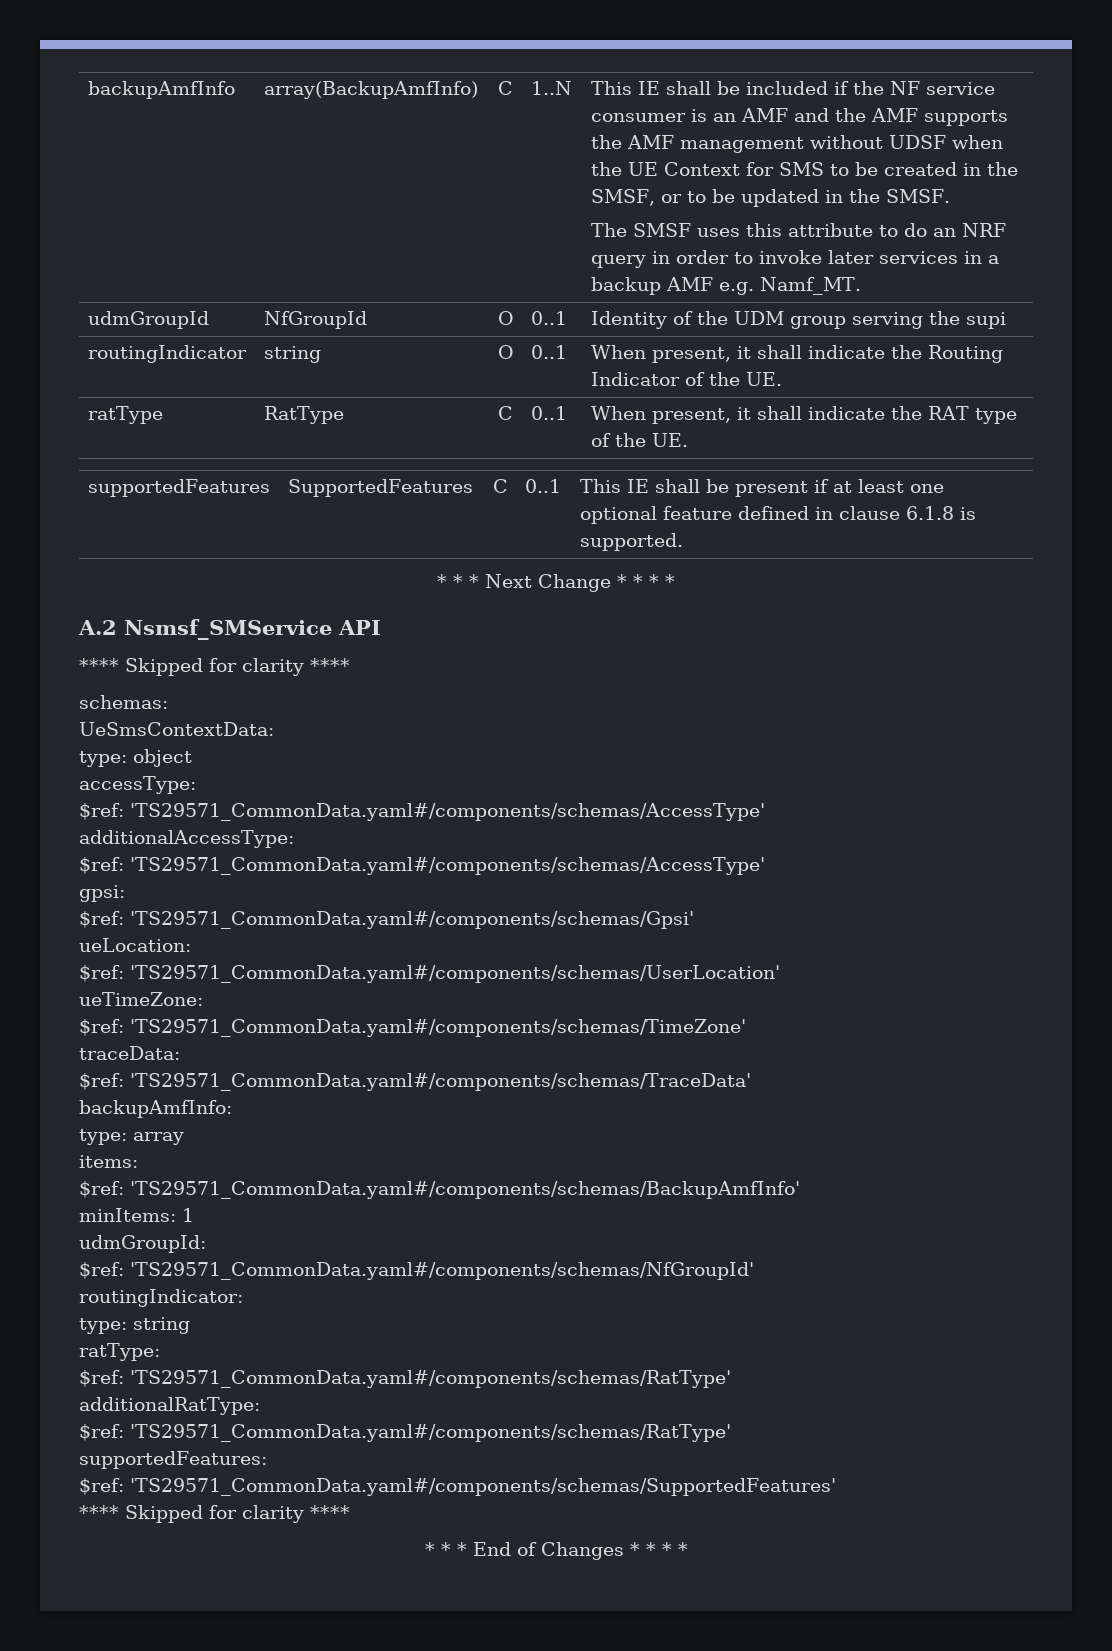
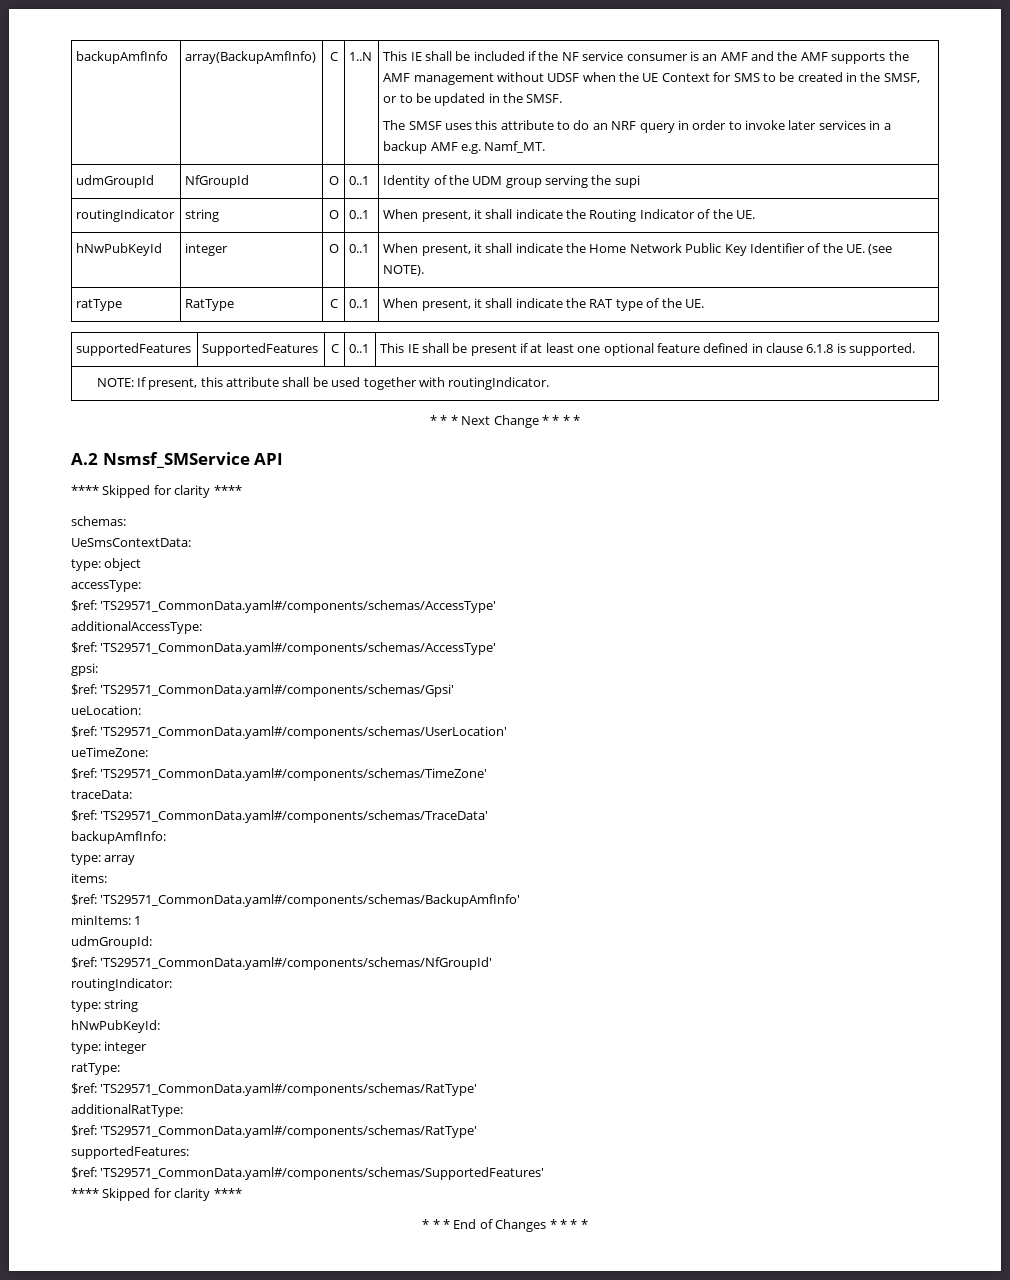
(782, 379) none -> [76,243,163,256] [185,243,229,256] [328,244,339,253] [349,244,370,253] [383,243,893,256] [383,265,425,276] // hNwPubKeyId | integer | O | 0..1 | When present, it shall indicate the Home Network Public Key Identifier of the UE. (see NOTE).
(683, 542) none -> [96,377,550,390] // NOTE: If present, this attribute shall be used together with routingIndicator.
(190, 1325) none -> [71,1020,160,1033] [71,1041,148,1054] // hNwPubKeyId: // type: integer

